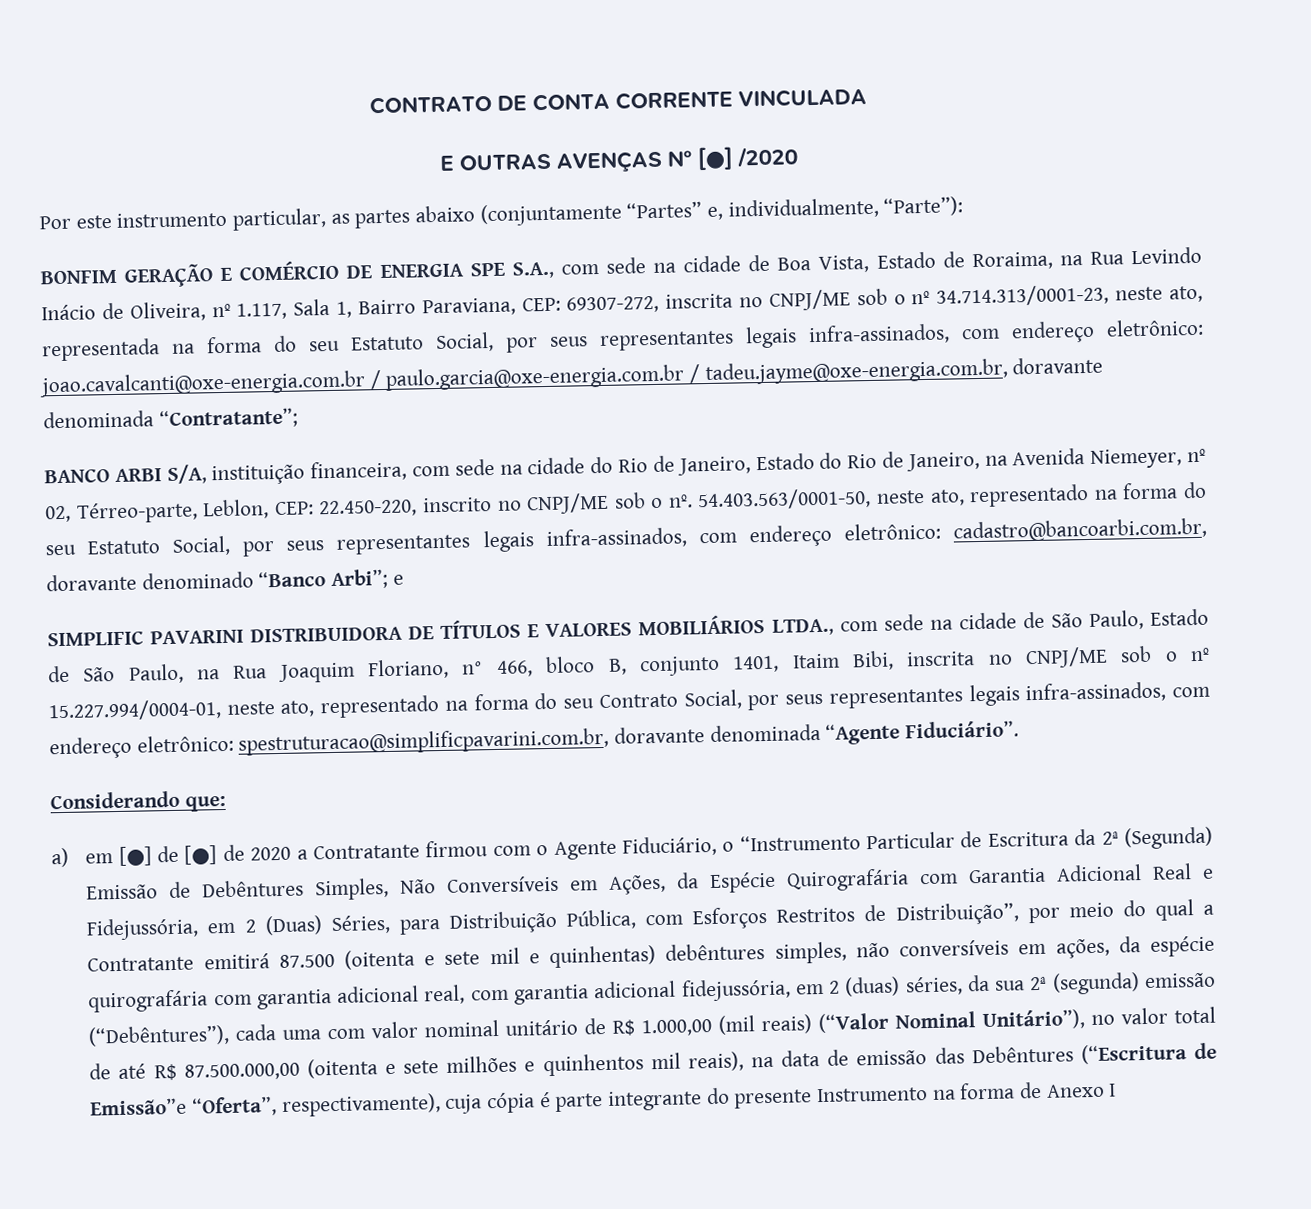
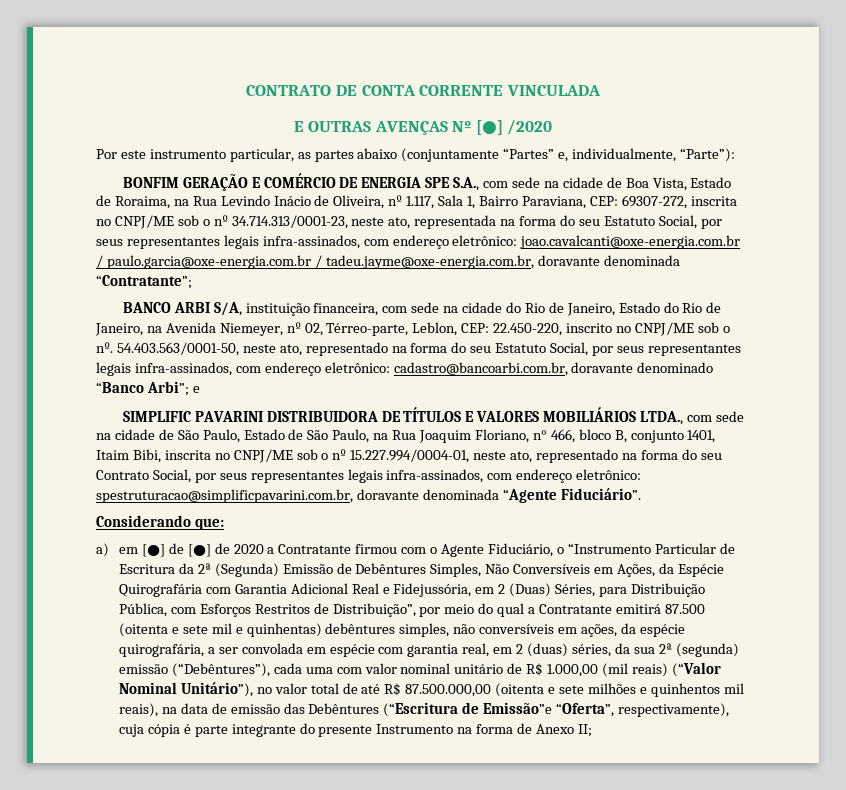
[88,978,791,1013] quirografária com garantia adicional real, com garantia adicional fidejussória, -> [118,643,490,657] quirografária, a ser convolada em espécie com garantia real,
[1108,1083,1117,1097] I -> [577,724,592,737] II;

